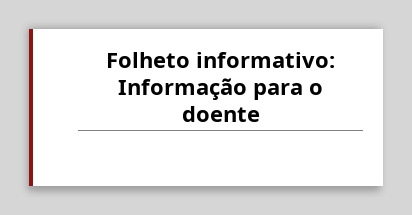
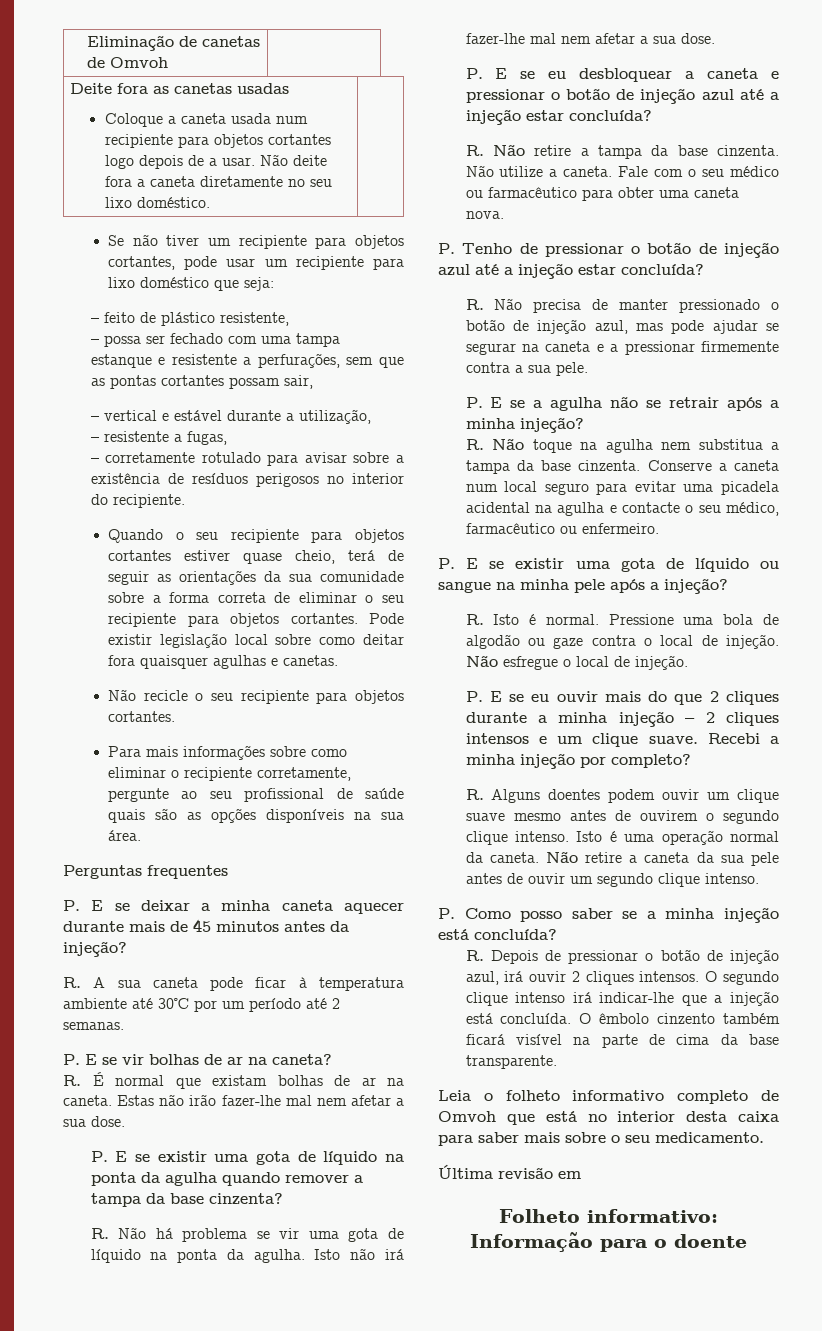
(106, 60) none -> [86,35,260,51] [86,57,168,68] [70,83,290,94] [104,113,308,127] [104,134,331,148] [104,154,327,169] [104,176,332,187] [104,197,210,208] [108,234,404,249] [108,256,405,270] [108,277,275,291] [90,312,289,326] [90,333,340,347] [90,353,404,368] [90,375,313,389] [90,409,371,424] [90,431,227,445] [90,452,404,466] [90,473,405,487] [90,494,185,508] [108,529,404,543] [108,550,404,564] [108,570,404,585] [108,592,404,603] [108,613,404,627] [108,633,404,648] [108,655,339,669] [108,689,404,704] [108,711,176,722] [108,745,348,760] [108,767,352,781] [108,788,404,802] [108,808,404,823] [108,830,142,841] [63,865,228,879] [63,900,404,914] [63,919,349,932] [63,941,127,957] [63,977,404,991] [63,998,340,1012] [63,1022,124,1030] [63,1054,332,1065] [63,1072,404,1089] [63,1094,404,1106] [63,1116,125,1127] [90,1151,404,1165] [90,1172,363,1186] [90,1193,283,1207] [90,1227,404,1242] [90,1248,405,1263] [465,33,715,44] [465,68,779,82] [465,88,779,104] [465,109,652,125] [465,144,779,159] [465,165,779,177] [465,187,739,201] [465,211,504,219] [438,242,779,258] [438,263,704,279] [465,298,779,313] [465,319,779,334] [465,341,779,355] [465,362,588,376] [465,396,779,411] [465,417,584,433] [465,438,779,453] [465,460,779,474] [465,481,779,495] [465,502,779,516] [465,523,659,534] [438,558,779,572] [438,578,728,594] [465,614,779,625] [465,634,779,649] [465,655,688,670] [465,691,779,705] [465,711,779,727] [465,733,779,747] [465,753,691,769] [465,789,779,803] [465,810,779,824] [465,830,779,845] [465,851,779,866] [465,873,759,887] [438,907,779,923] [438,929,557,940] [465,949,779,964] [465,971,779,985] [465,991,779,1006] [465,1013,780,1024] [465,1034,779,1048] [465,1055,557,1069] [438,1090,779,1104] [438,1111,779,1125] [438,1132,764,1146] [438,1164,581,1179] Eliminação de canetas de Omvoh | // Deite fora as canetas usadas // Coloque a caneta usada num recipiente para objetos cortantes logo depois de a usar. Não deite fora a caneta diretamente no seu lixo doméstico. | // Se não tiver um recipiente para objetos cortantes, pode usar um recipiente para lixo doméstico que seja: // – feito de plástico resistente, // – possa ser fechado com uma tampa estanque e resistente a perfurações, sem que as pontas cortantes possam sair, // – vertical e estável durante a utilização, // – resistente a fugas, // – corretamente rotulado para avisar sobre a existência de resíduos perigosos no interior do recipiente. // Quando o seu recipiente para objetos cortantes estiver quase cheio, terá de seguir as orientações da sua comunidade sobre a forma correta de eliminar o seu recipiente para objetos cortantes. Pode existir legislação local sobre como deitar fora quaisquer agulhas e canetas. // Não recicle o seu recipiente para objetos cortantes. // Para mais informações sobre como eliminar o recipiente corretamente, pergunte ao seu profissional de saúde quais são as opções disponíveis na sua área. // Perguntas frequentes // P. E se deixar a minha caneta aquecer durante mais de 45 minutos antes da injeção? // R. A sua caneta pode ficar à temperatura ambiente até 30℃ por um período até 2 semanas. // P. E se vir bolhas de ar na caneta? // R. É normal que existam bolhas de ar na caneta. Estas não irão fazer-lhe mal nem afetar a sua dose. // P. E se existir uma gota de líquido na ponta da agulha quando remover a tampa da base cinzenta? // R. Não há problema se vir uma gota de líquido na ponta da agulha. Isto não irá fazer-lhe mal nem afetar a sua dose. // P. E se eu desbloquear a caneta e pressionar o botão de injeção azul até a injeção estar concluída? // R. Não retire a tampa da base cinzenta. Não utilize a caneta. Fale com o seu médico ou farmacêutico para obter uma caneta nova. // P. Tenho de pressionar o botão de injeção azul até a injeção estar concluída? // R. Não precisa de manter pressionado o botão de injeção azul, mas pode ajudar se segurar na caneta e a pressionar firmemente contra a sua pele. // P. E se a agulha não se retrair após a minha injeção? // R. Não toque na agulha nem substitua a tampa da base cinzenta. Conserve a caneta num local seguro para evitar uma picadela acidental na agulha e contacte o seu médico, farmacêutico ou enfermeiro. // P. E se existir uma gota de líquido ou sangue na minha pele após a injeção? // R. Isto é normal. Pressione uma bola de algodão ou gaze contra o local de injeção. Não esfregue o local de injeção. // P. E se eu ouvir mais do que 2 cliques durante a minha injeção – 2 cliques intensos e um clique suave. Recebi a minha injeção por completo? // R. Alguns doentes podem ouvir um clique suave mesmo antes de ouvirem o segundo clique intenso. Isto é uma operação normal da caneta. Não retire a caneta da sua pele antes de ouvir um segundo clique intenso. // P. Como posso saber se a minha injeção está concluída? // R. Depois de pressionar o botão de injeção azul, irá ouvir 2 cliques intensos. O segundo clique intenso irá indicar-lhe que a injeção está concluída. O êmbolo cinzento também ficará visível na parte de cima da base transparente. // Leia o folheto informativo completo de Omvoh que está no interior desta caixa para saber mais sobre o seu medicamento. // Última revisão em //

